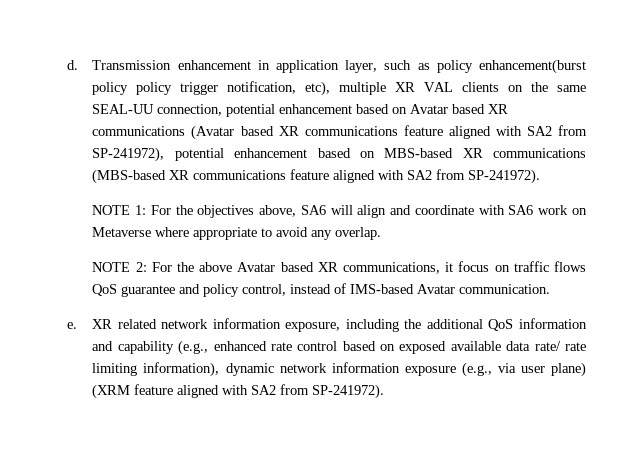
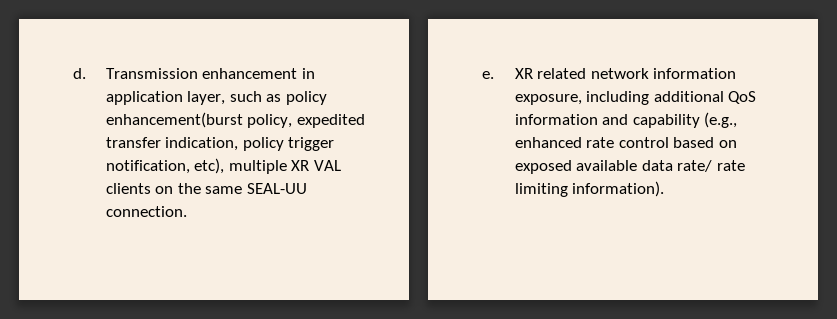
[92,82,129,95] policy -> [247,114,365,128] [105,137,239,151] policy, expedited transfer indication,
[157,104,509,117] [92,125,587,140] [92,147,587,162] [92,169,541,184] [92,205,587,218] [92,227,382,240] [92,261,586,274] [92,283,551,297] connection, potential enhancement based on Avatar based XR communications (Avatar based XR communications feature aligned with SA2 from SP-241972), potential enhancement based on MBS-based XR communications (MBS-based XR communications feature aligned with SA2 from SP-241972). // NOTE 1: For the objectives above, SA6 will align and coordinate with SA6 work on Metaverse where appropriate to avoid any overlap. // NOTE 2: For the above Avatar based XR communications, it focus on traffic flows QoS guarantee and policy control, instead of IMS-based Avatar communication. -> [105,206,187,217] connection.
[404,319,422,329] the -> (650, 98) none
[143,362,586,377] [92,384,385,399] information), dynamic network information exposure (e.g., via user plane) (XRM feature aligned with SA2 from SP-241972). -> [572,181,665,197] information).

